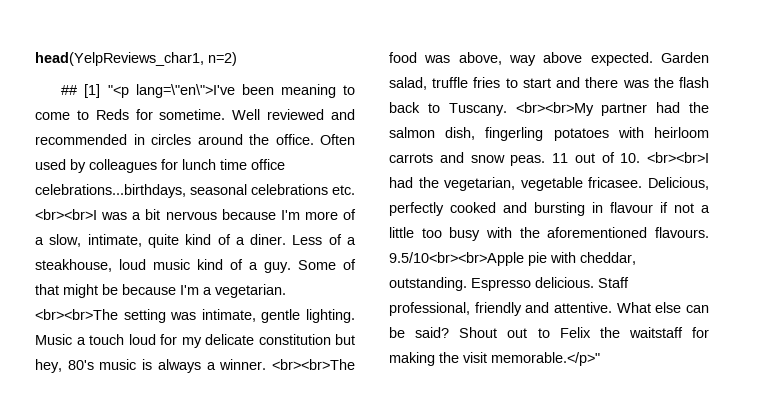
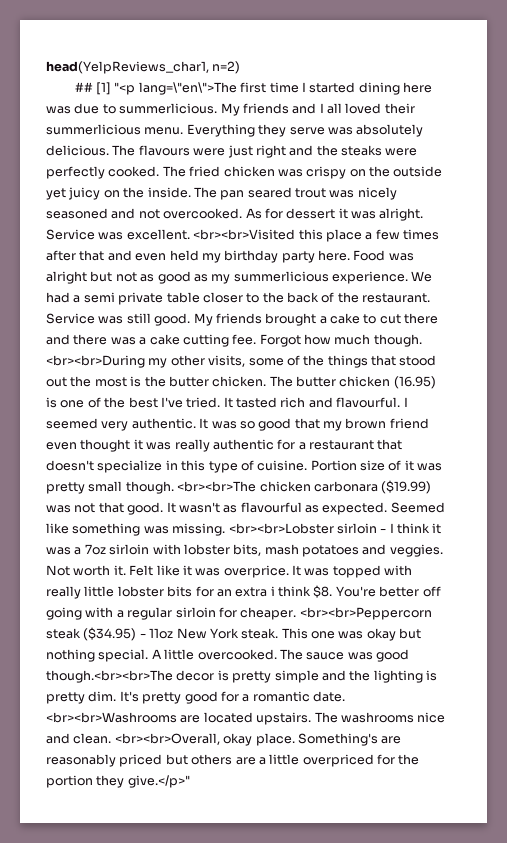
[135,84,355,98] [35,109,355,120] [35,134,355,145] [35,159,285,173] [35,184,355,198] [35,209,356,220] [35,234,357,248] [35,259,356,273] [35,284,286,298] [35,309,355,323] [35,334,355,348] [35,359,355,373] [389,52,709,66] [389,77,709,90] [389,102,709,116] [389,127,709,141] [389,152,709,166] [389,177,709,191] [389,202,710,216] [389,227,709,241] [389,252,636,266] [389,277,629,291] [389,302,709,316] [389,327,709,338] [389,352,600,366] lang=\"en\">I've been meaning to come to Reds for sometime. Well reviewed and recommended in circles around the office. Often used by colleagues for lunch time office celebrations...birthdays, seasonal celebrations etc. <br><br>I was a bit nervous because I'm more of a slow, intimate, quite kind of a diner. Less of a steakhouse, loud music kind of a guy. Some of that might be because I'm a vegetarian. <br><br>The setting was intimate, gentle lighting. Music a touch loud for my delicate constitution but hey, 80's music is always a winner. <br><br>The food was above, way above expected. Garden salad, truffle fries to start and there was the flash back to Tuscany. <br><br>My partner had the salmon dish, fingerling potatoes with heirloom carrots and snow peas. 11 out of 10. <br><br>I had the vegetarian, vegetable fricasee. Delicious, perfectly cooked and bursting in flavour if not a little too busy with the aforementioned flavours. 9.5/10<br><br>Apple pie with cheddar, outstanding. Espresso delicious. Staff professional, friendly and attentive. What else can be said? Shout out to Felix the waitstaff for making the visit memorable.</p>" -> [138,82,433,95] [46,103,415,116] [46,124,424,137] [46,145,418,158] [46,166,443,179] [46,187,397,200] [46,208,424,221] [46,229,439,242] [46,250,414,263] [46,271,433,284] [46,292,431,305] [46,313,439,326] [46,334,422,347] [46,355,437,368] [46,376,436,389] [46,397,408,408] [46,418,429,431] [46,439,403,452] [46,460,443,473] [46,480,432,494] [46,502,445,515] [46,523,442,536] [46,544,443,557] [46,565,413,578] [46,585,441,599] [46,607,432,620] [46,627,422,641] [46,649,409,662] [46,670,437,683] [46,691,345,704] [46,712,446,725] [46,733,402,746] [46,754,420,767] [46,775,190,788] lang=\"en\">The first time I started dining here was due to summerlicious. My friends and I all loved their summerlicious menu. Everything they serve was absolutely delicious. The flavours were just right and the steaks were perfectly cooked. The fried chicken was crispy on the outside yet juicy on the inside. The pan seared trout was nicely seasoned and not overcooked. As for dessert it was alright. Service was excellent. <br><br>Visited this place a few times after that and even held my birthday party here. Food was alright but not as good as my summerlicious experience. We had a semi private table closer to the back of the restaurant. Service was still good. My friends brought a cake to cut there and there was a cake cutting fee. Forgot how much though. <br><br>During my other visits, some of the things that stood out the most is the butter chicken. The butter chicken (16.95) is one of the best I've tried. It tasted rich and flavourful. I seemed very authentic. It was so good that my brown friend even thought it was really authentic for a restaurant that doesn't specialize in this type of cuisine. Portion size of it was pretty small though. <br><br>The chicken carbonara ($19.99) was not that good. It wasn't as flavourful as expected. Seemed like something was missing. <br><br>Lobster sirloin - I think it was a 7oz sirloin with lobster bits, mash potatoes and veggies. Not worth it. Felt like it was overprice. It was topped with really little lobster bits for an extra i think $8. You're better off going with a regular sirloin for cheaper. <br><br>Peppercorn steak ($34.95) - 11oz New York steak. This one was okay but nothing special. A little overcooked. The sauce was good though.<br><br>The decor is pretty simple and the lighting is pretty dim. It's pretty good for a romantic date. <br><br>Washrooms are located upstairs. The washrooms nice and clean. <br><br>Overall, okay place. Something's are reasonably priced but others are a little overpriced for the portion they give.</p>"

